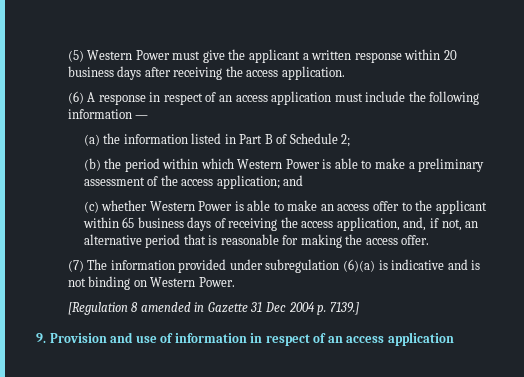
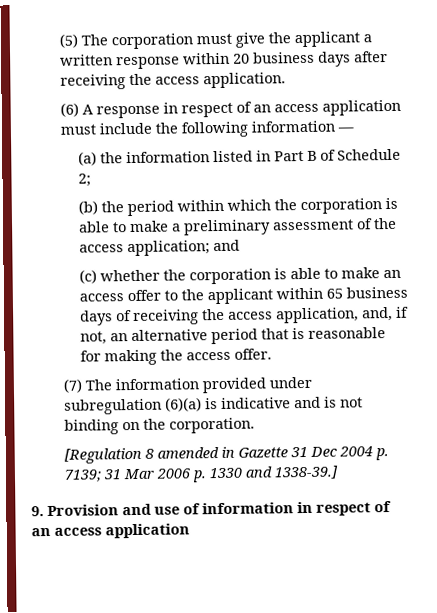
[87,50,170,60] Western Power -> [80,33,193,50] The corporation
[237,159,320,169] Western Power -> [273,198,382,215] the corporation
[149,201,233,211] Western Power -> [162,268,271,285] the corporation
[150,277,235,287] Western Power. -> [142,417,255,434] the corporation.
[329,302,359,315] 7139.] -> [63,465,339,483] 7139; 31 Mar 2006 p. 1330 and 1338-39.]

